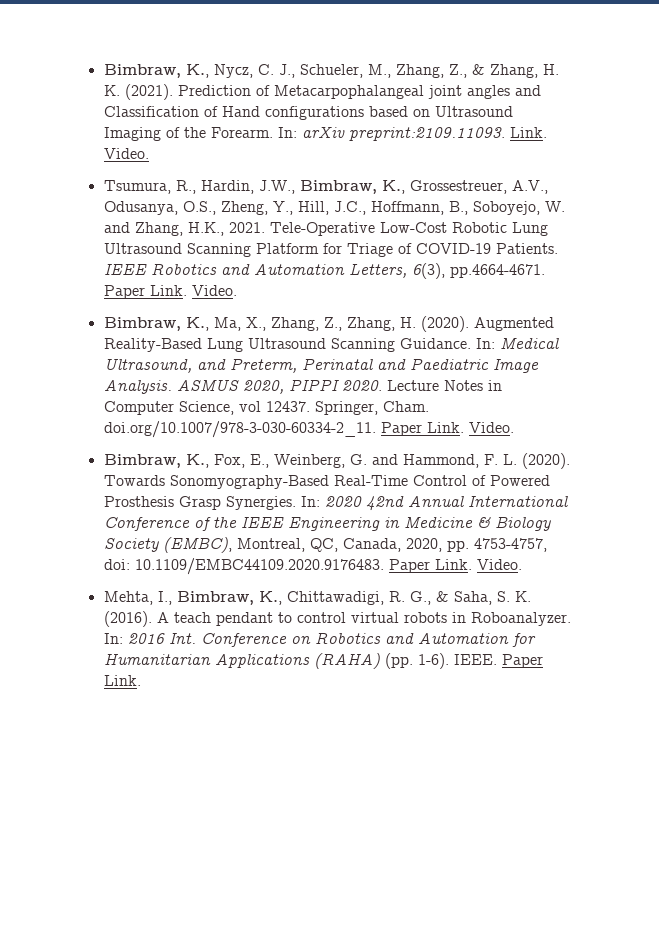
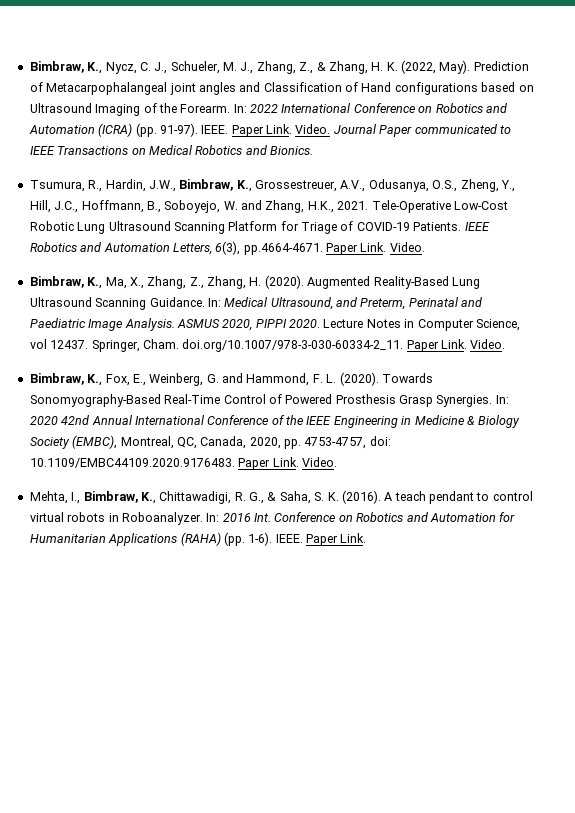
[367,64,391,78] M., -> [223,62,254,74] M. J.,
[124,84,173,100] (2021). -> [401,60,471,74] (2022, May).
[301,126,547,141] [103,148,149,159] arXiv preprint:2109.11093. Link. Video. -> [250,103,507,113] [28,123,511,137] [29,145,313,155] 2022 International Conference on Robotics and Automation (ICRA) (pp. 91-97). IEEE. Paper Link. Video. Journal Paper communicated to IEEE Transactions on Medical Robotics and Bionics.

